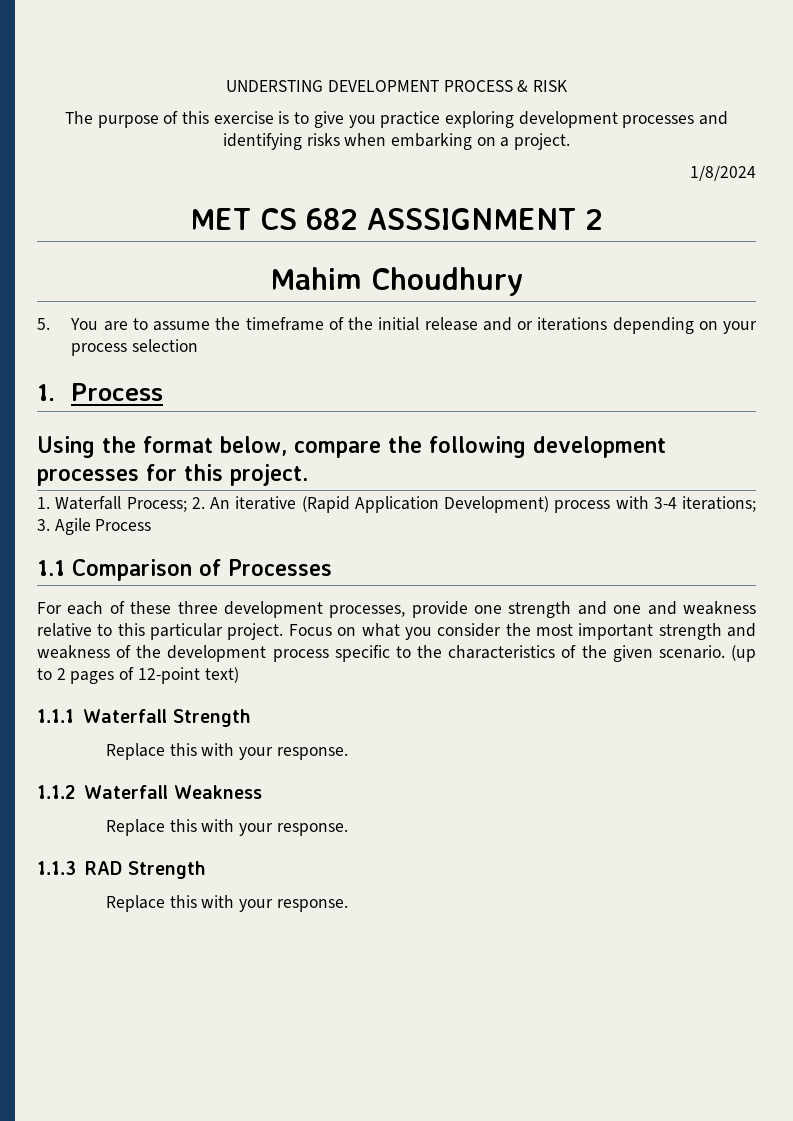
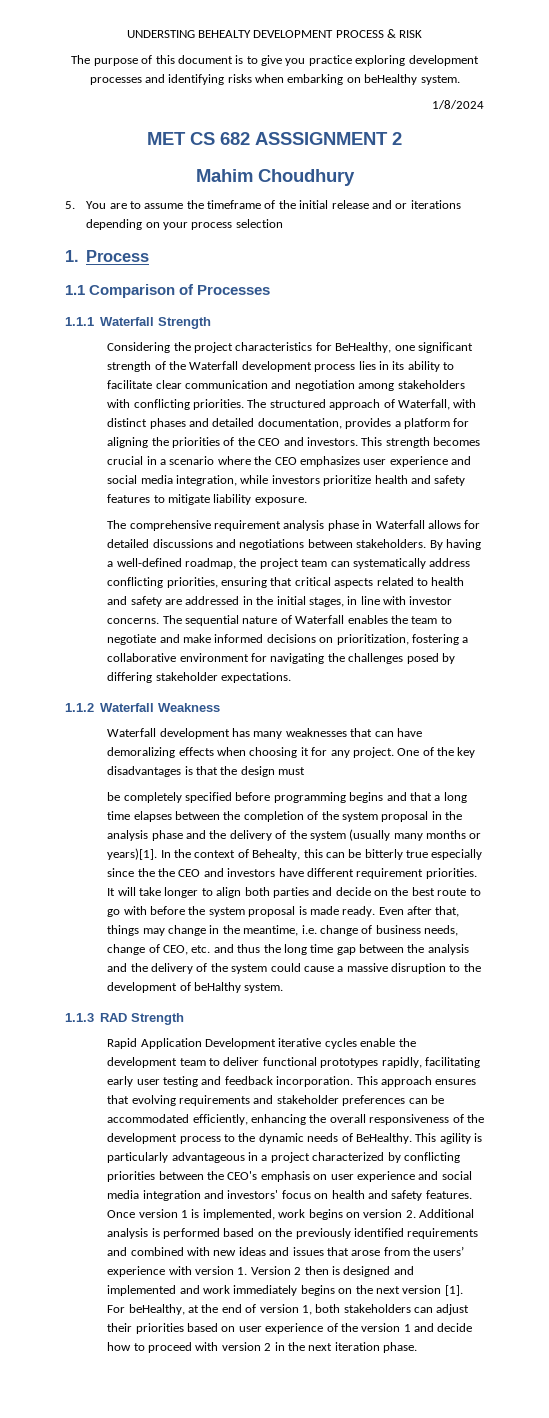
(324, 86) none -> [197,30,251,38] BEHEALTY
[213,111,274,124] exercise -> [177,55,233,64] document
[500,133,571,150] a project. -> [364,74,460,85] beHealthy system.
[37,436,666,458] [37,464,308,486] [37,496,756,513] [37,518,152,535] [37,559,332,581] [37,601,756,618] [37,623,756,640] [37,645,757,662] [37,667,239,684] [37,709,251,727] [105,743,348,760] [37,785,262,799] [105,819,348,836] [37,861,206,879] [105,895,348,912] Using the format below, compare the following development processes for this project. // 1. Waterfall Process; 2. An iterative (Rapid Application Development) process with 3-4 iterations; 3. Agile Process // 1.1 Comparison of Processes // For each of these three development processes, provide one strength and one and weakness relative to this particular project. Focus on what you consider the most important strength and weakness of the development process specific to the characteristics of the given scenario. (up to 2 pages of 12-point text) // 1.1.1 Waterfall Strength // Replace this with your response. // 1.1.2 Waterfall Weakness // Replace this with your response. // 1.1.3 RAD Strength // Replace this with your response. -> [65,284,271,298] [65,317,212,329] [107,342,473,353] [107,361,455,372] [107,380,465,391] [107,399,477,410] [107,418,470,429] [107,437,481,448] [107,456,472,467] [107,475,466,486] [107,494,307,505] [107,520,481,531] [107,539,481,550] [107,558,471,569] [107,577,465,588] [107,596,453,607] [107,615,452,626] [107,634,469,645] [107,653,455,664] [107,672,292,683] [65,703,221,712] [107,728,422,739] [107,747,476,758] [107,766,306,777] [107,792,467,803] [107,811,463,822] [107,829,482,841] [107,848,483,860] [107,868,477,879] [107,887,481,898] [107,906,460,917] [107,925,459,936] [107,944,469,955] [107,963,481,974] [107,982,284,993] [65,1013,185,1025] [107,1038,416,1049] [107,1057,480,1068] [107,1076,477,1087] [107,1095,444,1106] [107,1114,484,1125] [107,1133,483,1144] [107,1152,460,1163] [107,1171,472,1182] [107,1190,472,1201] [107,1209,475,1220] [107,1228,479,1239] [107,1246,465,1256] [107,1266,414,1277] [107,1285,463,1296] [107,1304,470,1315] [107,1323,473,1334] [107,1342,418,1353] 1.1 Comparison of Processes // 1.1.1 Waterfall Strength // Considering the project characteristics for BeHealthy, one significant strength of the Waterfall development process lies in its ability to facilitate clear communication and negotiation among stakeholders with conflicting priorities. The structured approach of Waterfall, with distinct phases and detailed documentation, provides a platform for aligning the priorities of the CEO and investors. This strength becomes crucial in a scenario where the CEO emphasizes user experience and social media integration, while investors prioritize health and safety features to mitigate liability exposure. // The comprehensive requirement analysis phase in Waterfall allows for detailed discussions and negotiations between stakeholders. By having a well-defined roadmap, the project team can systematically address conflicting priorities, ensuring that critical aspects related to health and safety are addressed in the initial stages, in line with investor concerns. The sequential nature of Waterfall enables the team to negotiate and make informed decisions on prioritization, fostering a collaborative environment for navigating the challenges posed by differing stakeholder expectations. // 1.1.2 Waterfall Weakness // Waterfall development has many weaknesses that can have demoralizing effects when choosing it for any project. One of the key disadvantages is that the design must // be completely specified before programming begins and that a long time elapses between the completion of the system proposal in the analysis phase and the delivery of the system (usually many months or years)[1]. In the context of Behealty, this can be bitterly true especially since the the CEO and investors have different requirement priorities. It will take longer to align both parties and decide on the best route to go with before the system proposal is made ready. Even after that, things may change in the meantime, i.e. change of business needs, change of CEO, etc. and thus the long time gap between the analysis and the delivery of the system could cause a massive disruption to the development of beHalthy system. // 1.1.3 RAD Strength // Rapid Application Development iterative cycles enable the development team to deliver functional prototypes rapidly, facilitating early user testing and feedback incorporation. This approach ensures that evolving requirements and stakeholder preferences can be accommodated efficiently, enhancing the overall responsiveness of the development process to the dynamic needs of BeHealthy. This agility is particularly advantageous in a project characterized by conflicting priorities between the CEO's emphasis on user experience and social media integration and investors' focus on health and safety features. Once version 1 is implemented, work begins on version 2. Additional analysis is performed based on the previously identified requirements and combined with new ideas and issues that arose from the users’ experience with version 1. Version 2 then is designed and implemented and work immediately begins on the next version [1]. For beHealthy, at the end of version 1, both stakeholders can adjust their priorities based on user experience of the version 1 and decide how to proceed with version 2 in the next iteration phase.

